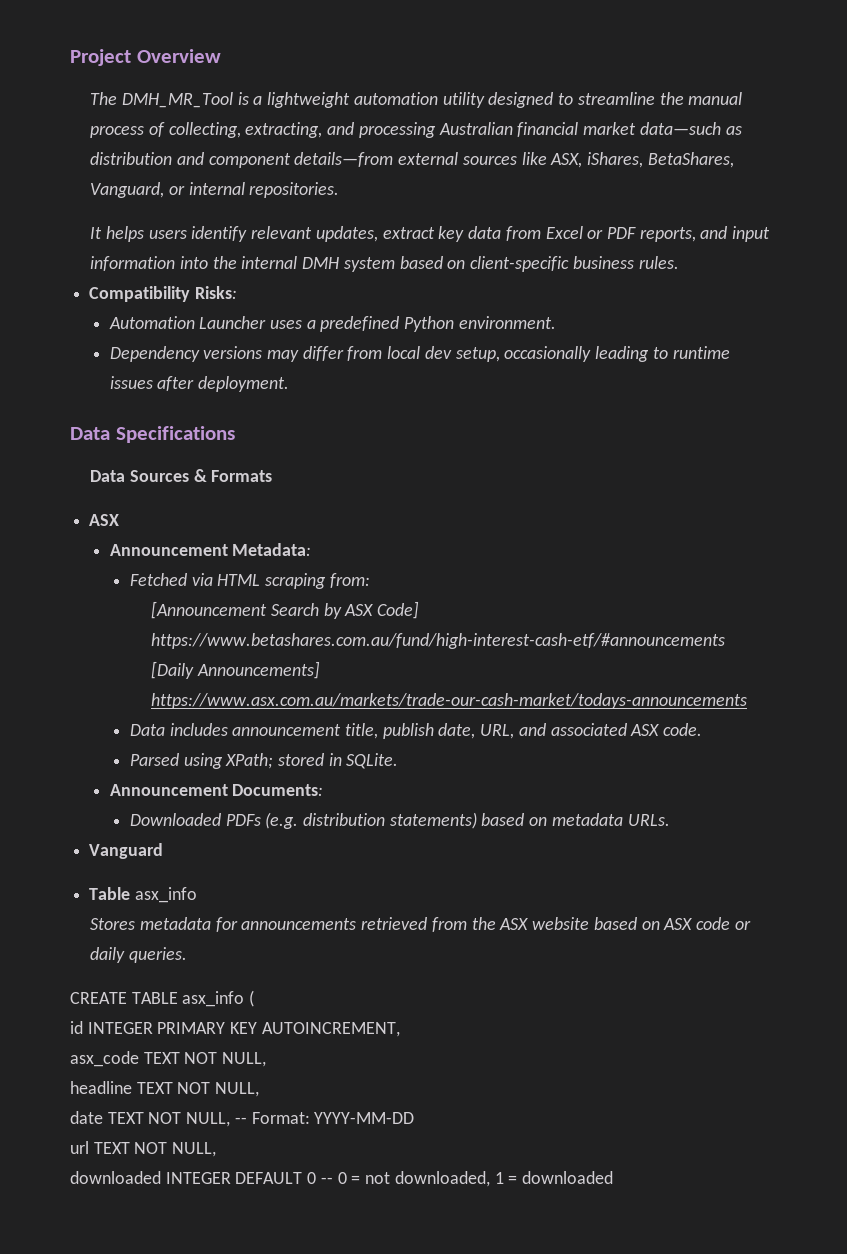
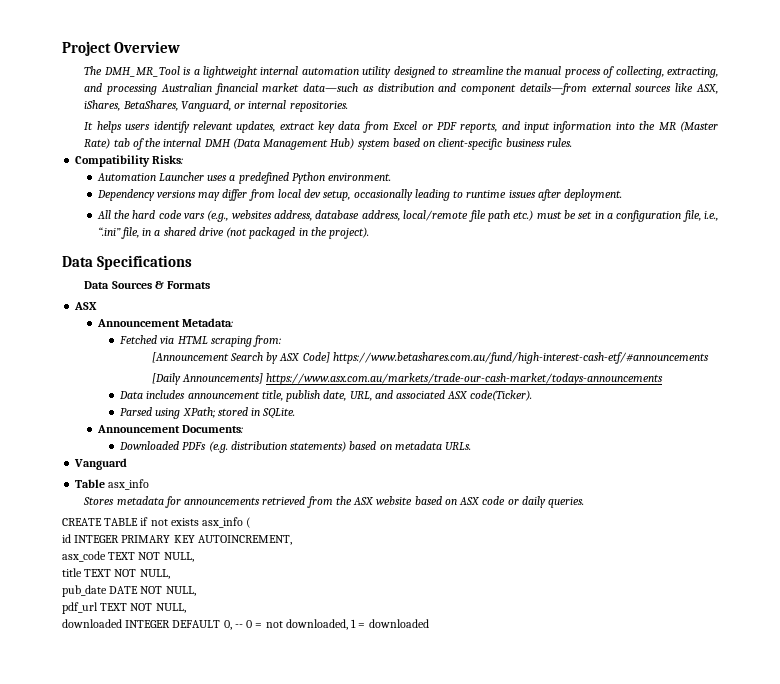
(351, 100) none -> [260,66,299,75] internal
[241,256,340,269] internal DMH -> [658,121,719,132] [84,138,355,150] MR (Master Rate) tab of the internal DMH (Data Management Hub)
(289, 384) none -> [96,210,718,222] [97,227,370,239] // All the hard code vars (e.g., websites address, database address, local/remote file path etc.) must be set in a configuration file, i.e., “.ini” file, in a shared drive (not packaged in the project).
[663,723,703,736] code. -> [470,390,533,401] code(Ticker).
(178, 998) none -> [140,517,199,526] if not exists
[70,1081,260,1097] [70,1111,415,1127] [70,1141,89,1154] headline TEXT NOT NULL, // date TEXT NOT NULL, -- Format: YYYY-MM-DD // url -> [62,568,170,579] [62,585,196,597] [62,602,98,614] title TEXT NOT NULL, // pub_date DATE NOT NULL, // pdf_url
[307,1172,317,1184] 0 -> [223,620,232,630] 0,

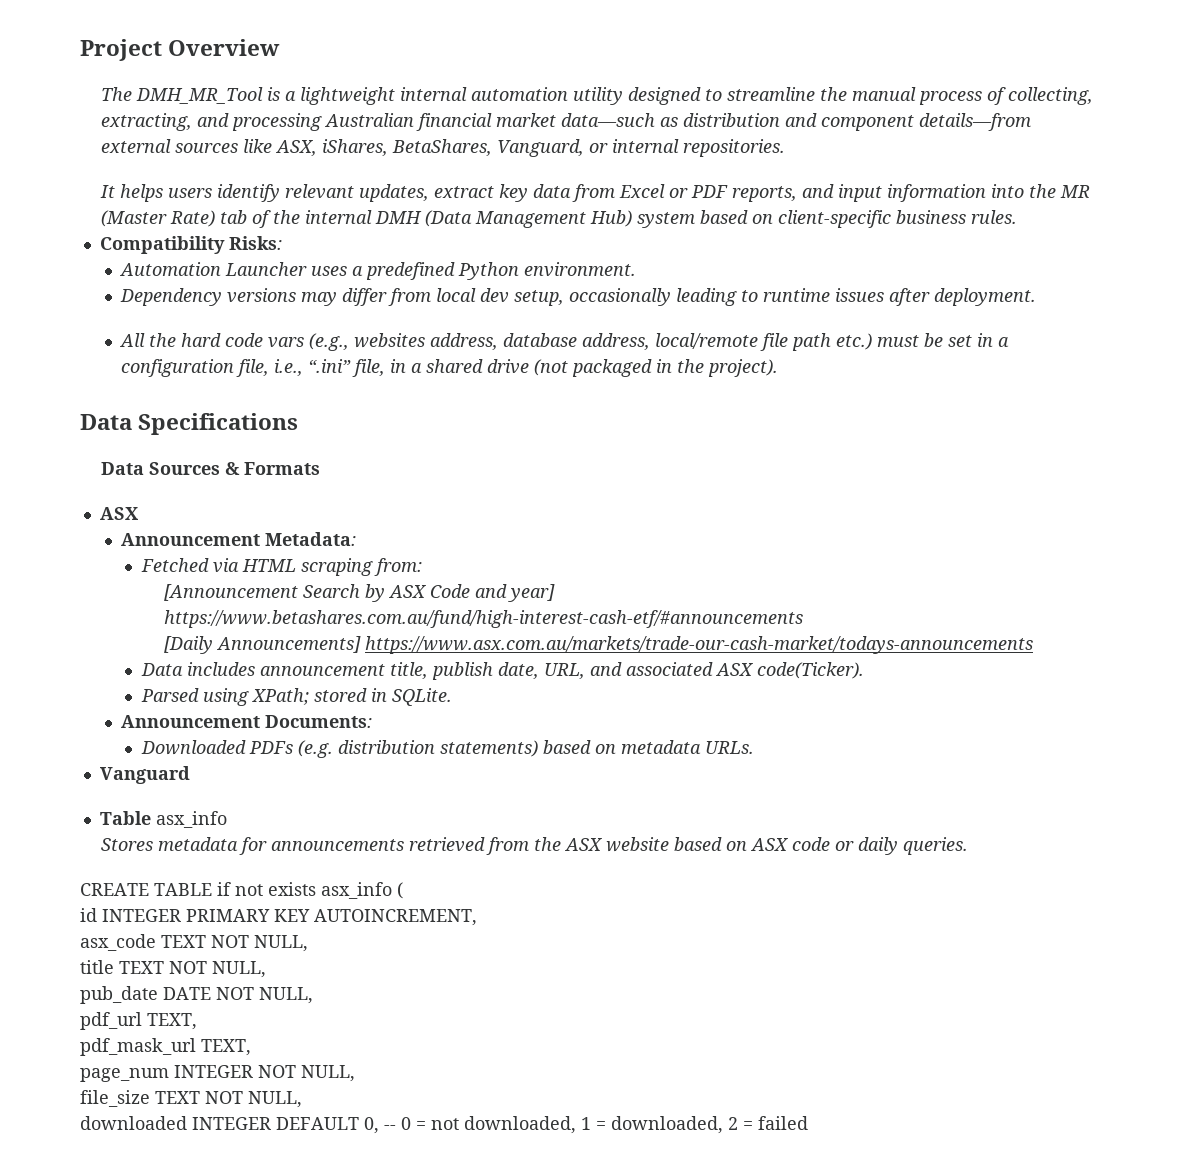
[302,352,330,363] Code] -> [429,584,555,602] Code and year]
(98, 608) none -> [147,1013,197,1030] [80,1038,251,1056] [80,1065,355,1082] [80,1090,150,1107] TEXT, // pdf_mask_url TEXT, // page_num INTEGER NOT NULL, // file_size
[368,619,429,628] downloaded -> [611,1116,808,1134] downloaded, 2 = failed

